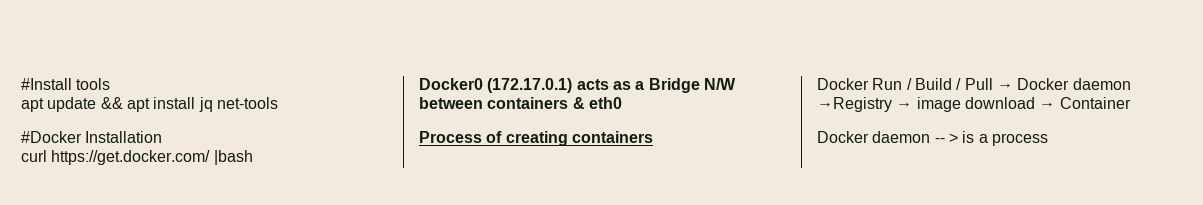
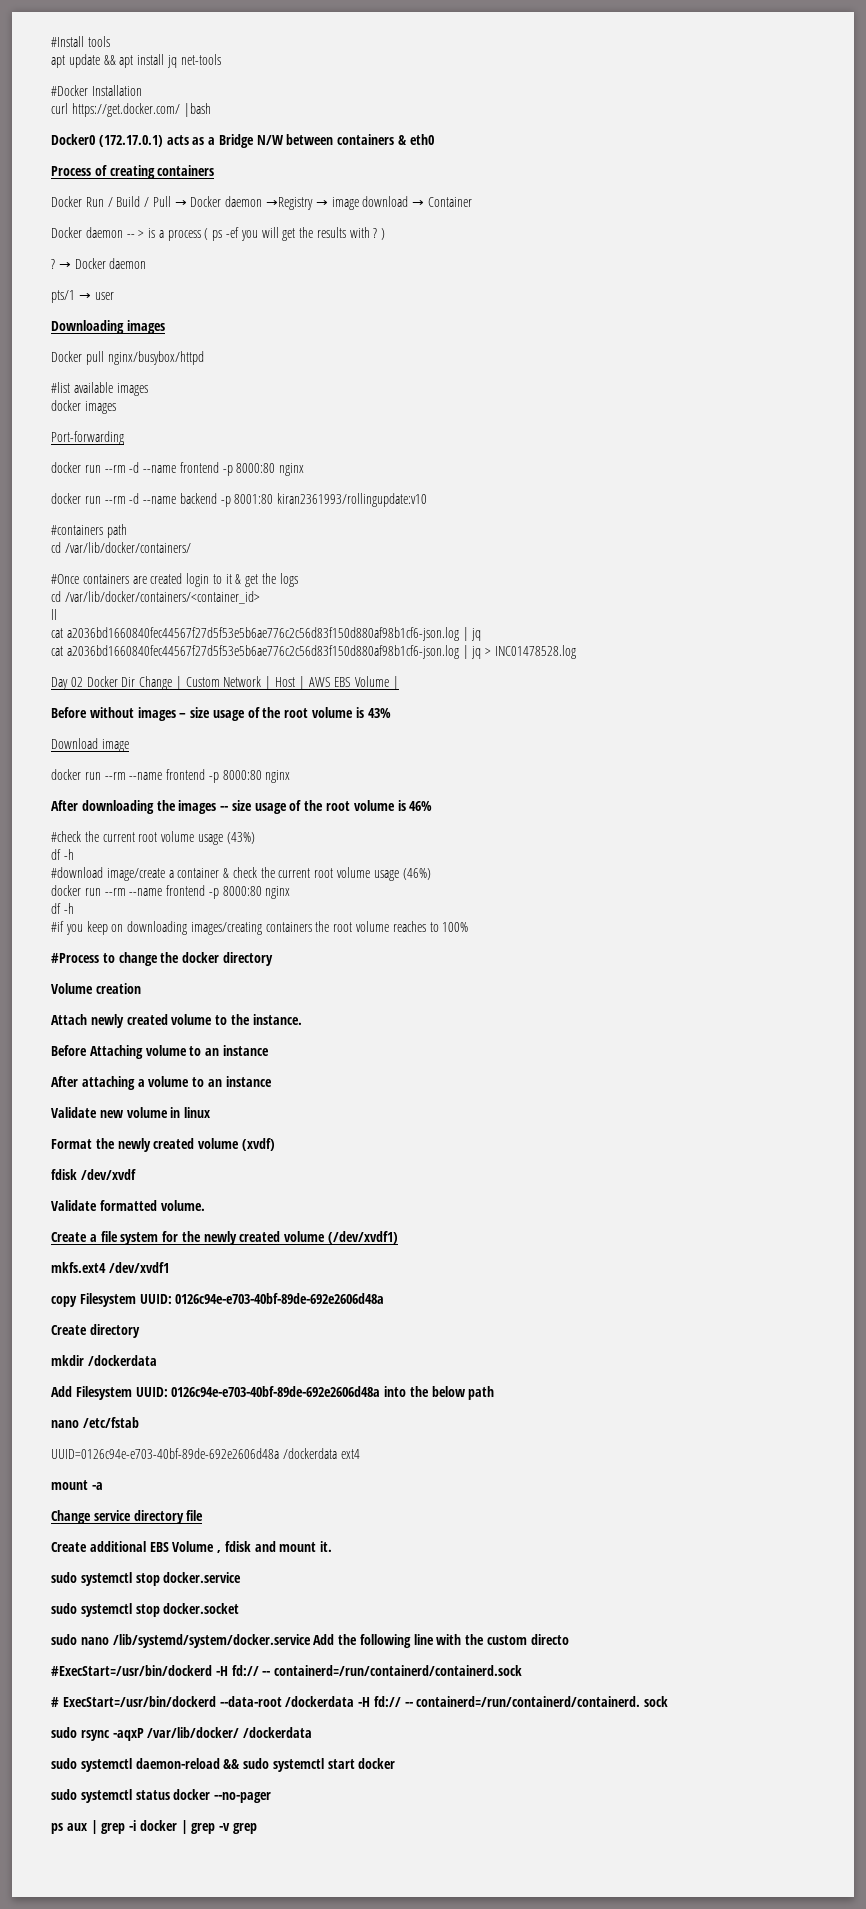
(1048, 139) none -> [204,227,386,241] [51,258,147,269] [51,290,114,303] [51,320,165,334] [51,351,204,365] [51,382,148,396] [51,400,116,414] [51,431,124,445] [51,462,305,476] [51,493,428,507] [51,524,127,538] [51,542,191,553] [51,573,298,587] [51,591,260,604] [51,609,57,620] [51,627,482,641] [51,645,576,659] [51,676,399,690] [51,707,391,721] [51,738,129,752] [51,769,291,783] [51,800,433,814] [51,831,255,845] [51,849,74,860] [51,867,431,881] [51,885,291,899] [51,903,74,914] [51,921,469,935] [51,952,273,966] [51,983,141,994] [51,1014,302,1028] [51,1045,269,1059] [51,1076,272,1090] [51,1107,211,1118] [51,1138,275,1152] [51,1169,136,1180] [51,1200,205,1211] [51,1231,399,1245] [51,1262,169,1273] [51,1293,385,1307] [51,1324,140,1338] [51,1355,157,1366] [51,1386,495,1400] [51,1417,139,1428] [51,1448,360,1459] [51,1480,103,1490] [51,1510,204,1524] [51,1541,333,1553] [51,1572,242,1586] [51,1603,240,1617] [51,1634,569,1648] [51,1665,523,1676] [51,1696,669,1707] [51,1727,313,1741] [51,1758,396,1772] [51,1789,272,1803] [51,1820,258,1834] ( ps -ef you will get the results with ? ) // ? → Docker daemon // pts/1 → user // Downloading images // Docker pull nginx/busybox/httpd // #list available images // docker images // Port-forwarding // docker run --rm -d --name frontend -p 8000:80 nginx // docker run --rm -d --name backend -p 8001:80 kiran2361993/rollingupdate:v10 // #containers path // cd /var/lib/docker/containers/ // #Once containers are created login to it & get the logs // cd /var/lib/docker/containers/<container_id> // ll // cat a2036bd1660840fec44567f27d5f53e5b6ae776c2c56d83f150d880af98b1cf6-json.log | jq // cat a2036bd1660840fec44567f27d5f53e5b6ae776c2c56d83f150d880af98b1cf6-json.log | jq > INC01478528.log // Day 02 Docker Dir Change | Custom Network | Host | AWS EBS Volume | // Before without images – size usage of the root volume is 43% // Download image // docker run --rm --name frontend -p 8000:80 nginx // After downloading the images -- size usage of the root volume is 46% // #check the current root volume usage (43%) // df -h // #download image/create a container & check the current root volume usage (46%) // docker run --rm --name frontend -p 8000:80 nginx // df -h // #if you keep on downloading images/creating containers the root volume reaches to 100% // #Process to change the docker directory // Volume creation // Attach newly created volume to the instance. // Before Attaching volume to an instance // After attaching a volume to an instance // Validate new volume in linux // Format the newly created volume (xvdf) // fdisk /dev/xvdf // Validate formatted volume. // Create a file system for the newly created volume (/dev/xvdf1) // mkfs.ext4 /dev/xvdf1 // copy Filesystem UUID: 0126c94e-e703-40bf-89de-692e2606d48a // Create directory // mkdir /dockerdata // Add Filesystem UUID: 0126c94e-e703-40bf-89de-692e2606d48a into the below path // nano /etc/fstab // UUID=0126c94e-e703-40bf-89de-692e2606d48a /dockerdata ext4 // mount -a // Change service directory file // Create additional EBS Volume , fdisk and mount it. // sudo systemctl stop docker.service // sudo systemctl stop docker.socket // sudo nano /lib/systemd/system/docker.service Add the following line with the custom directo // #ExecStart=/usr/bin/dockerd -H fd:// -- containerd=/run/containerd/containerd.sock // # ExecStart=/usr/bin/dockerd --data-root /dockerdata -H fd:// -- containerd=/run/containerd/containerd. sock // sudo rsync -aqxP /var/lib/docker/ /dockerdata // sudo systemctl daemon-reload && sudo systemctl start docker // sudo systemctl status docker --no-pager // ps aux | grep -i docker | grep -v grep

